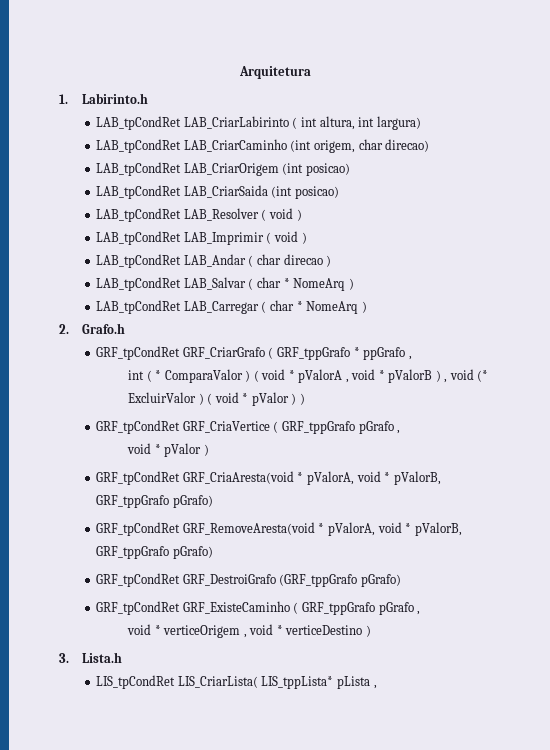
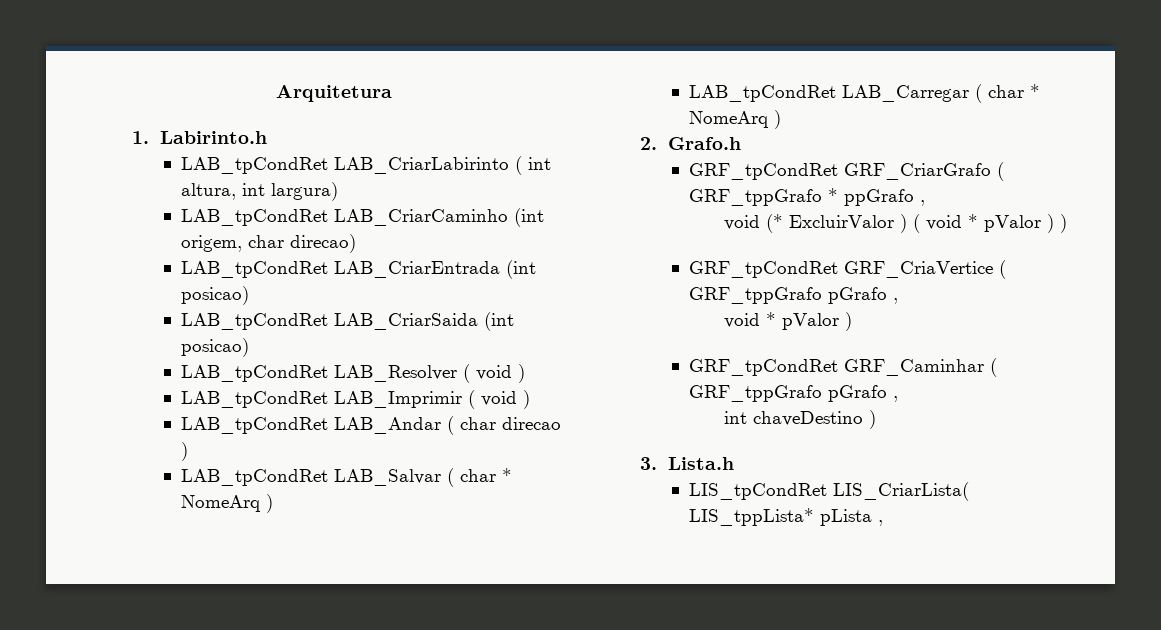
[183,163,279,176] LAB_CriarOrigem -> [333,261,500,278] LAB_CriarEntrada
[128,369,448,383] int ( * ComparaValor ) ( void * pValorA , void * pValorB ) , -> (925, 203) none
[182,471,441,485] [96,495,213,508] [96,522,462,536] [96,546,213,559] [96,573,401,587] [96,601,421,615] [127,624,363,638] GRF_CriaAresta(void * pValorA, void * pValorB, GRF_tppGrafo pGrafo) // GRF_tpCondRet GRF_RemoveAresta(void * pValorA, void * pValorB, GRF_tppGrafo pGrafo) // GRF_tpCondRet GRF_DestroiGrafo (GRF_tppGrafo pGrafo) // GRF_tpCondRet GRF_ExisteCaminho ( GRF_tppGrafo pGrafo , // void * verticeOrigem , void * verticeDestino -> [843,358,997,377] [688,385,898,402] [723,411,863,426] GRF_Caminhar ( GRF_tppGrafo pGrafo , // int chaveDestino

